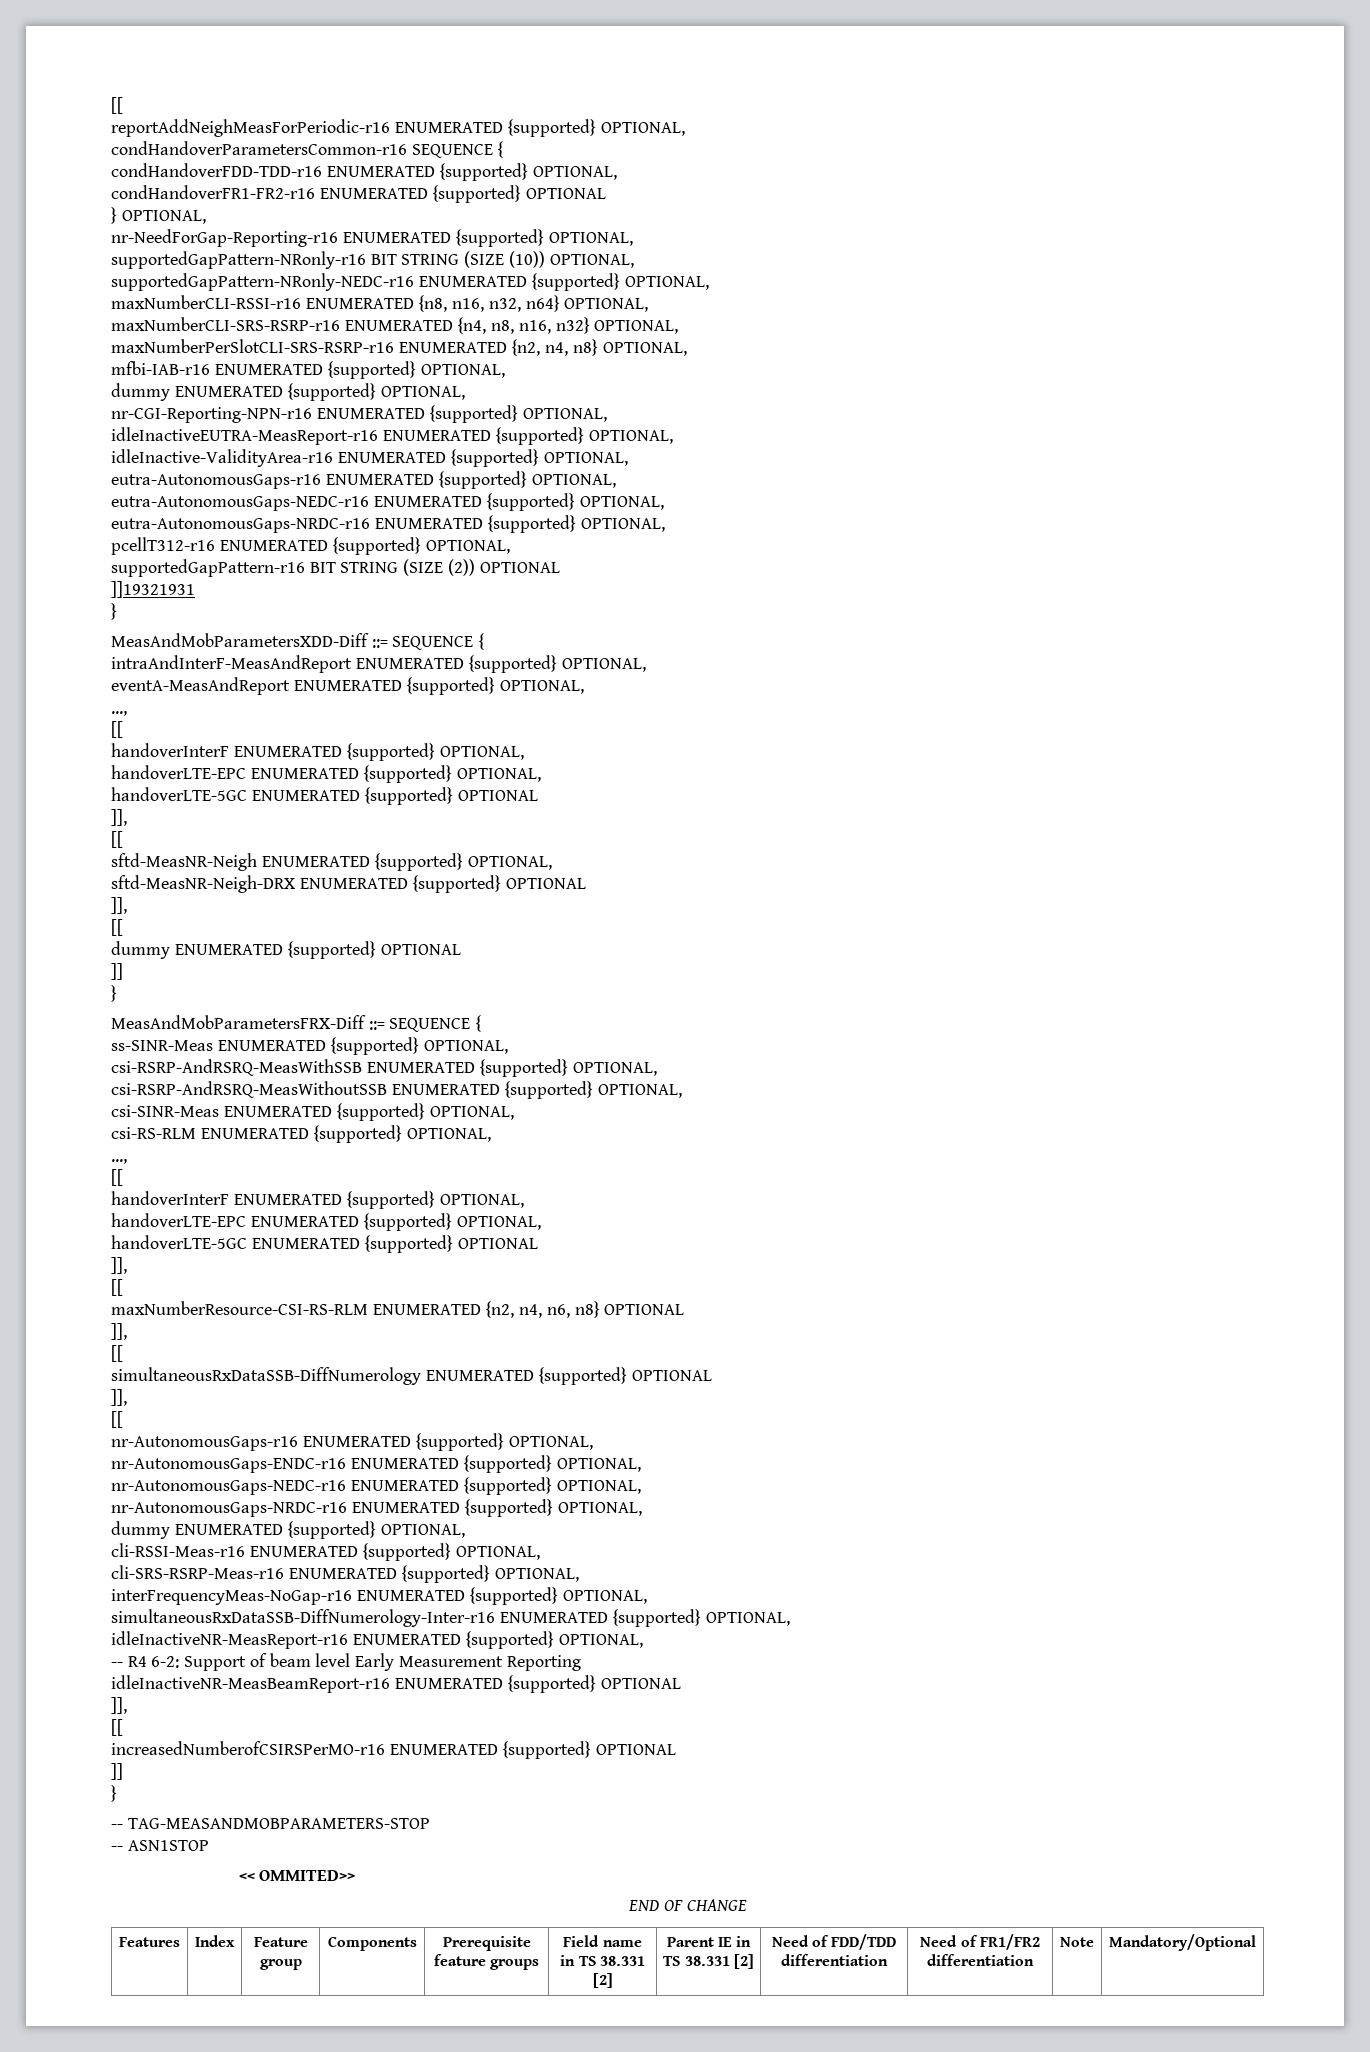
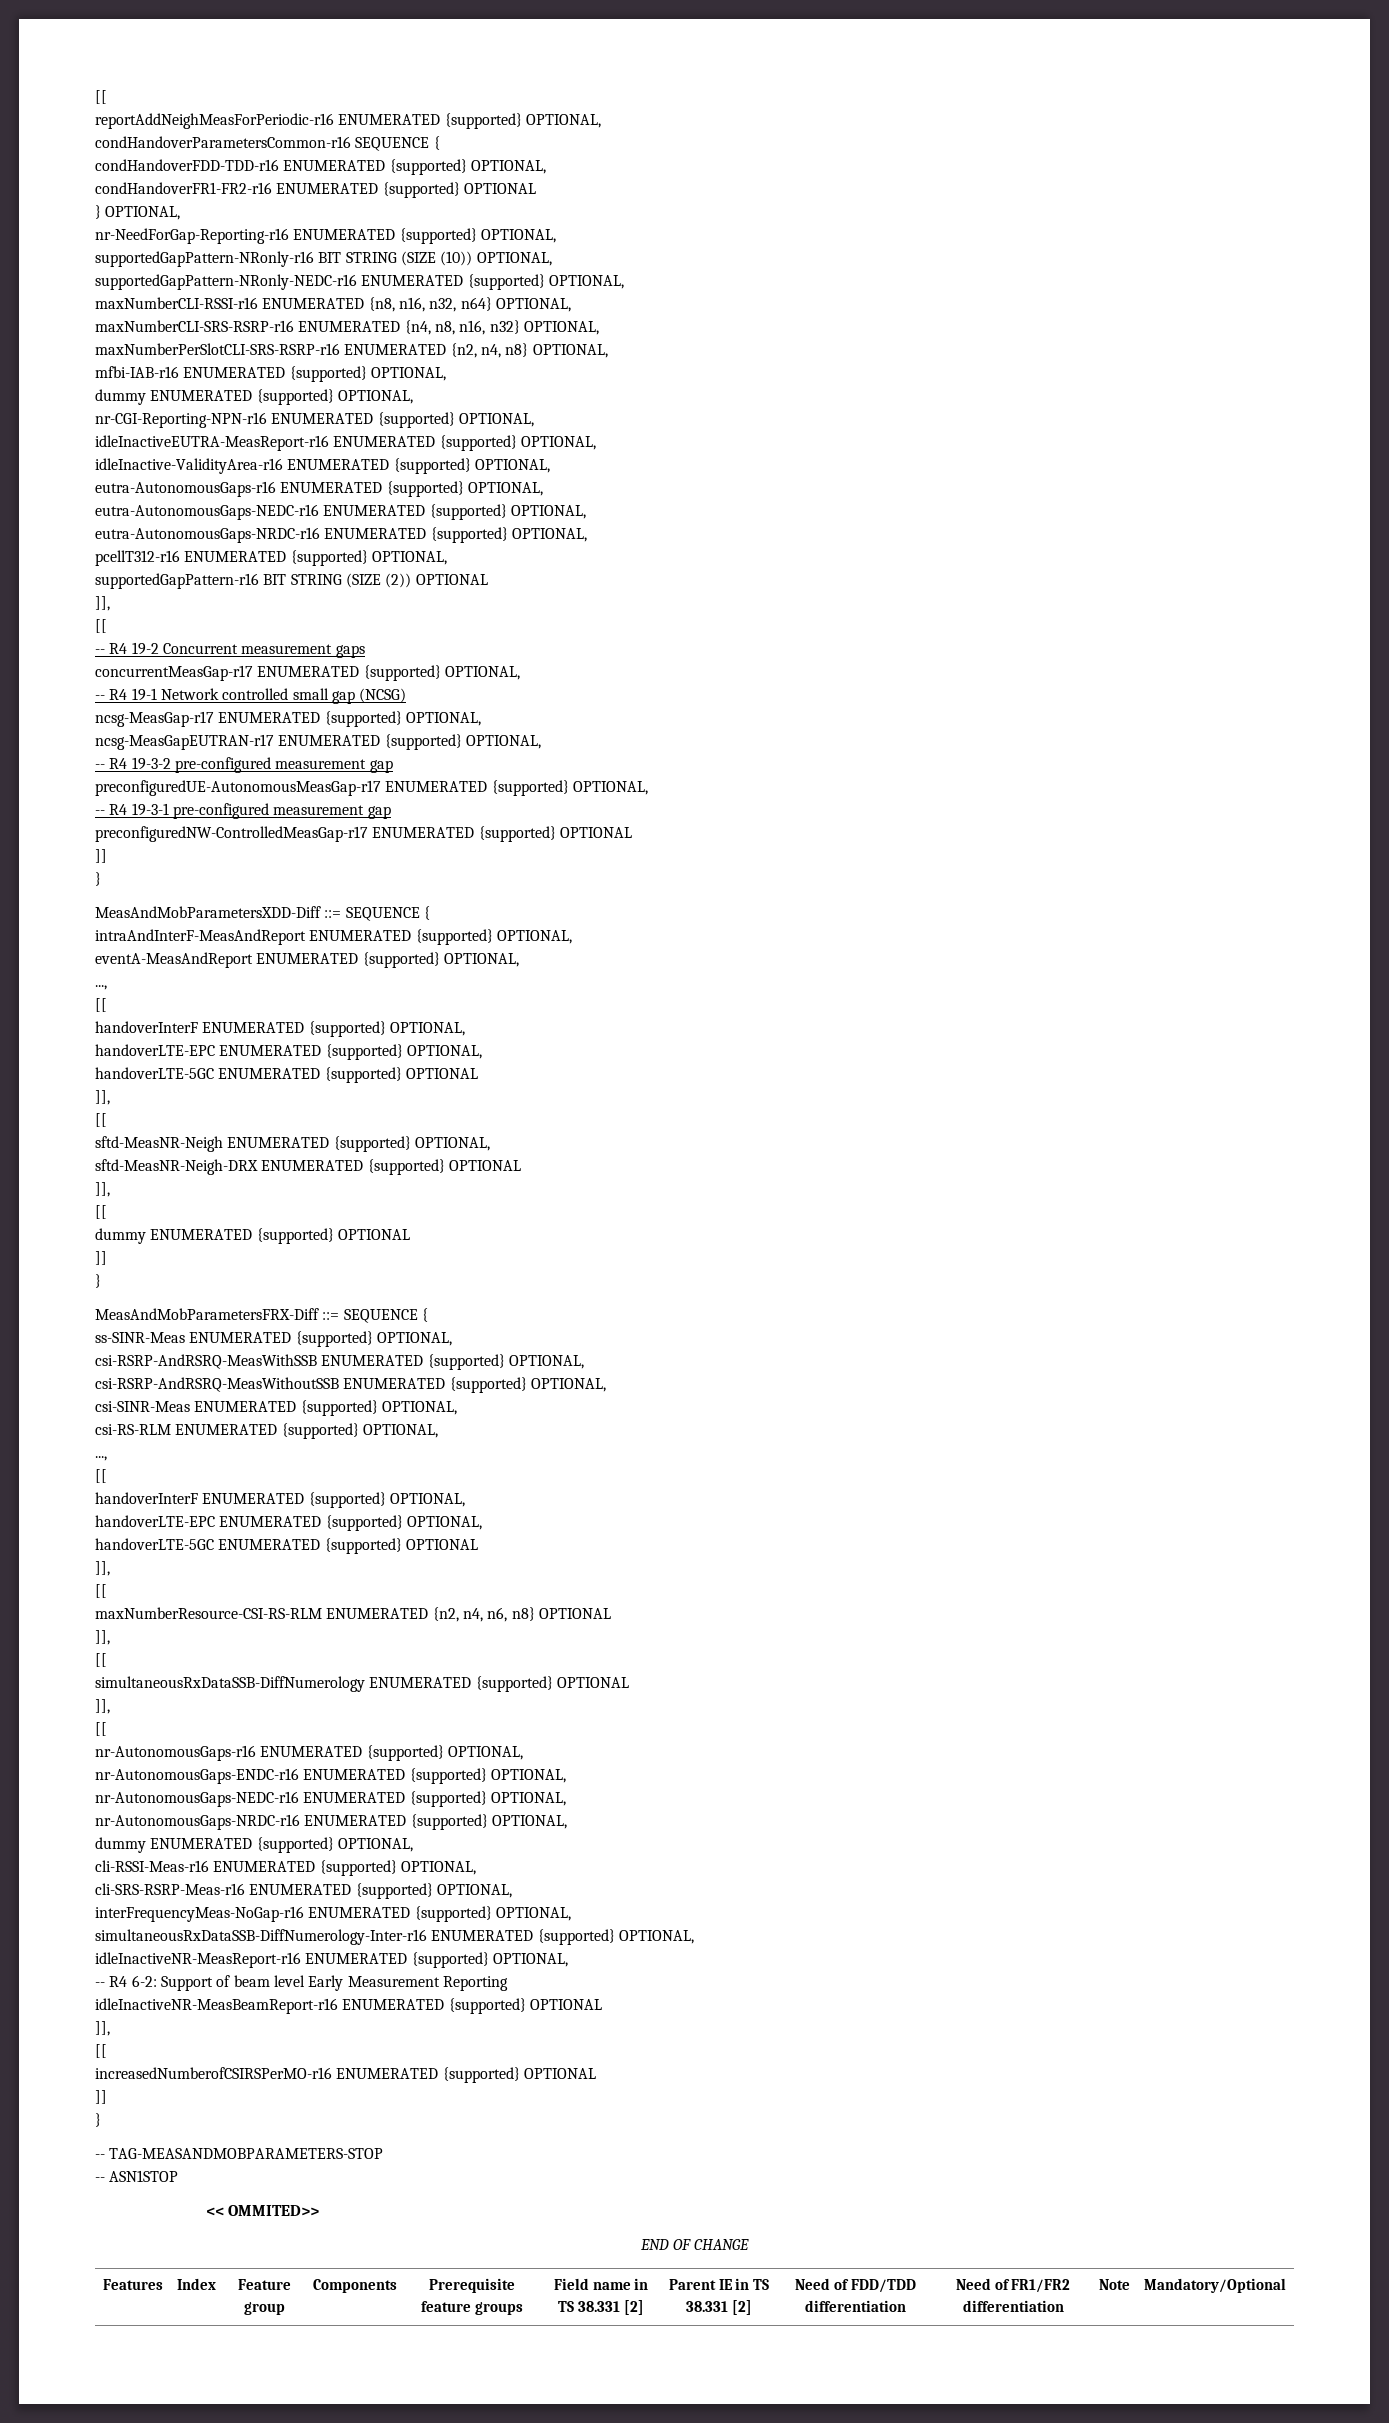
[111,581,195,598] ]]19321931 -> [95,596,110,611] [95,619,107,633] [95,642,365,658] [95,665,520,681] [95,688,407,704] [95,711,481,727] [95,734,541,750] [95,757,393,773] [95,780,648,796] [95,803,391,819] [95,826,632,842] [95,849,107,863] ]], // [[ // -- R4 19-2 Concurrent measurement gaps // concurrentMeasGap-r17 ENUMERATED {supported} OPTIONAL, // -- R4 19-1 Network controlled small gap (NCSG) // ncsg-MeasGap-r17 ENUMERATED {supported} OPTIONAL, // ncsg-MeasGapEUTRAN-r17 ENUMERATED {supported} OPTIONAL, // -- R4 19-3-2 pre-configured measurement gap // preconfiguredUE-AutonomousMeasGap-r17 ENUMERATED {supported} OPTIONAL, // -- R4 19-3-1 pre-configured measurement gap // preconfiguredNW-ControlledMeasGap-r17 ENUMERATED {supported} OPTIONAL // ]]

